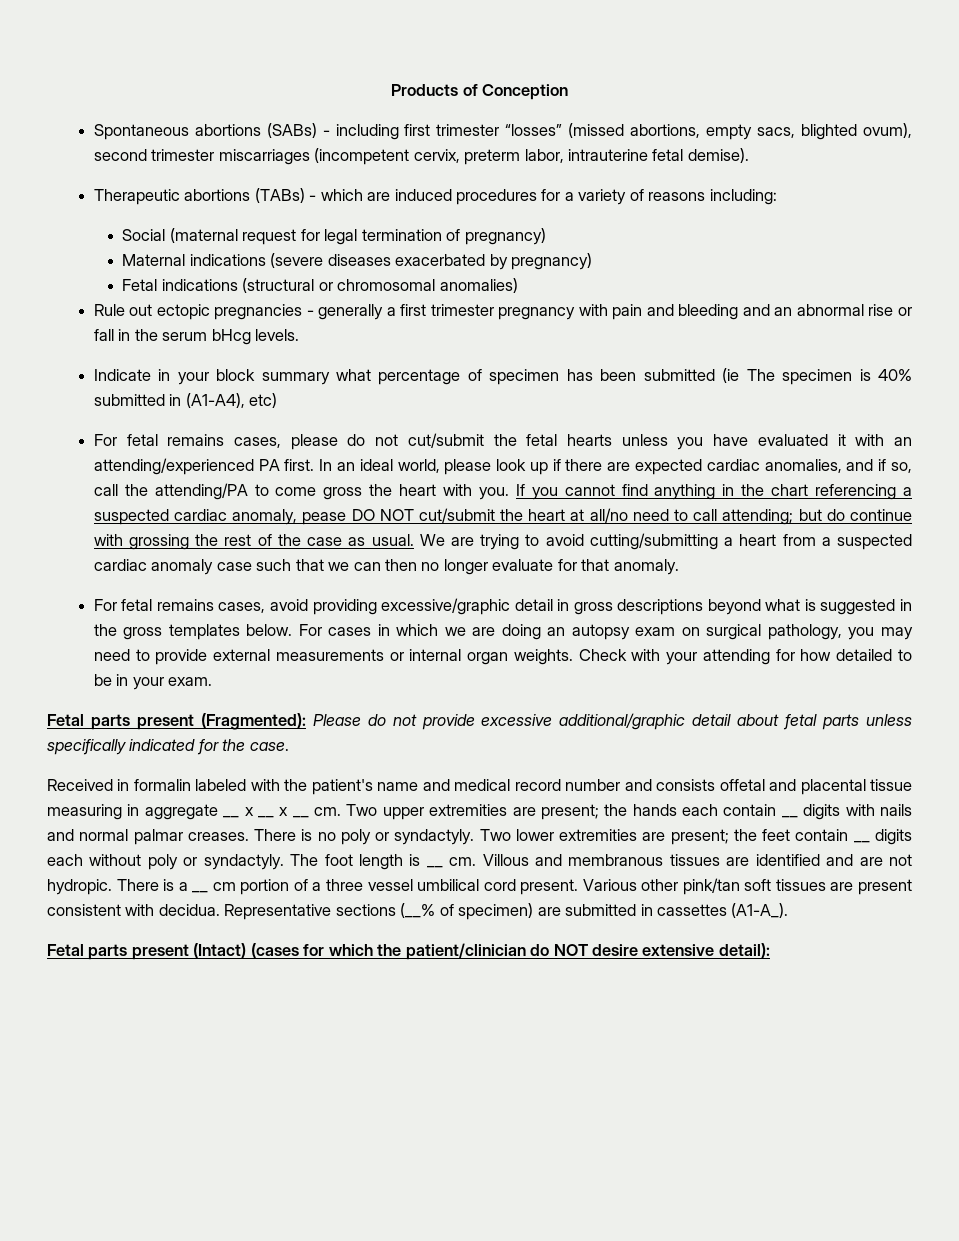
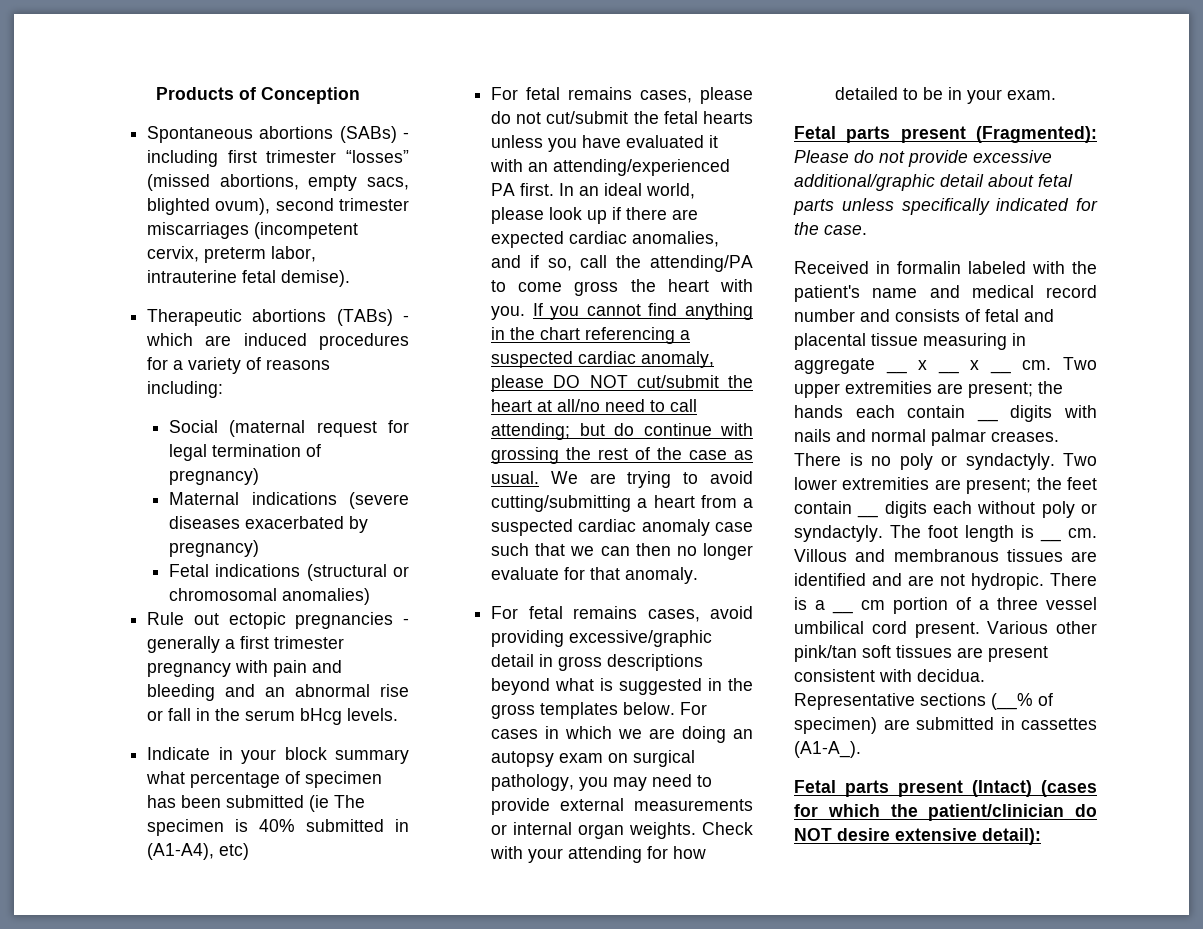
[302,512,347,525] pease -> [491,375,545,392] please
[719,779,765,791] offetal -> [965,309,1019,322] of fetal

